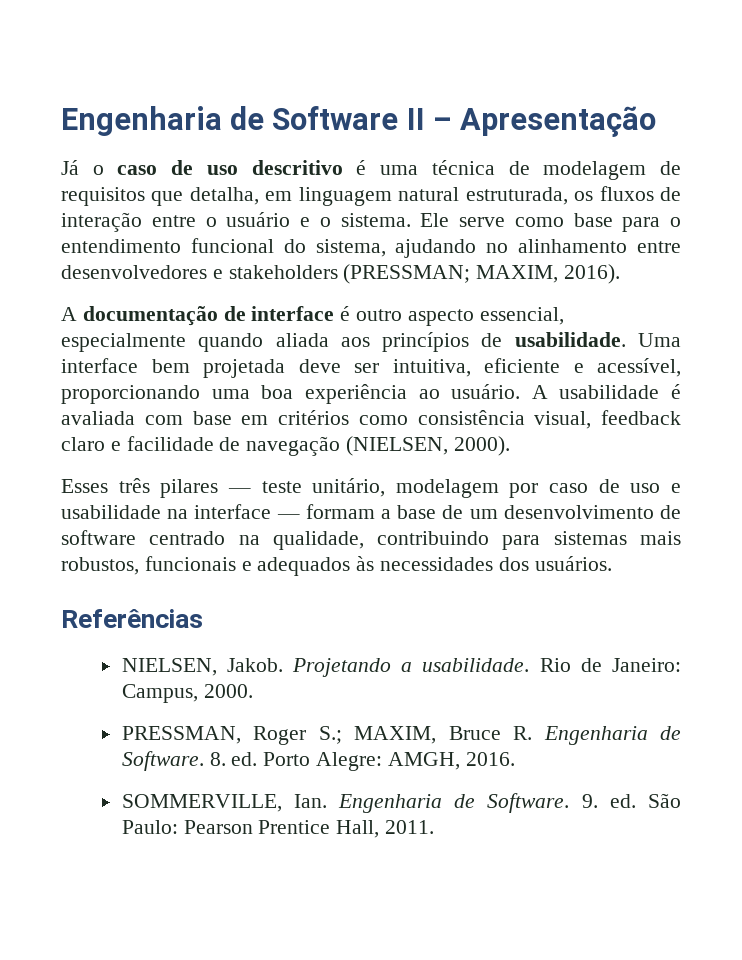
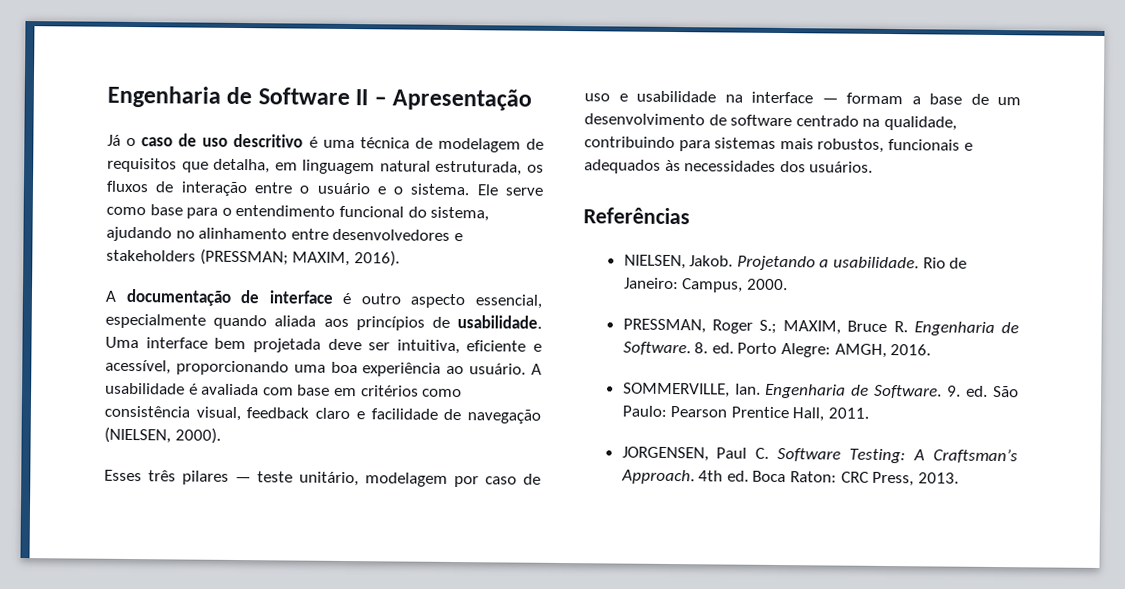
(435, 827) none -> [621,446,1018,464] [620,469,959,487] // JORGENSEN, Paul C. Software Testing: A Craftsman’s Approach. 4th ed. Boca Raton: CRC Press, 2013.

